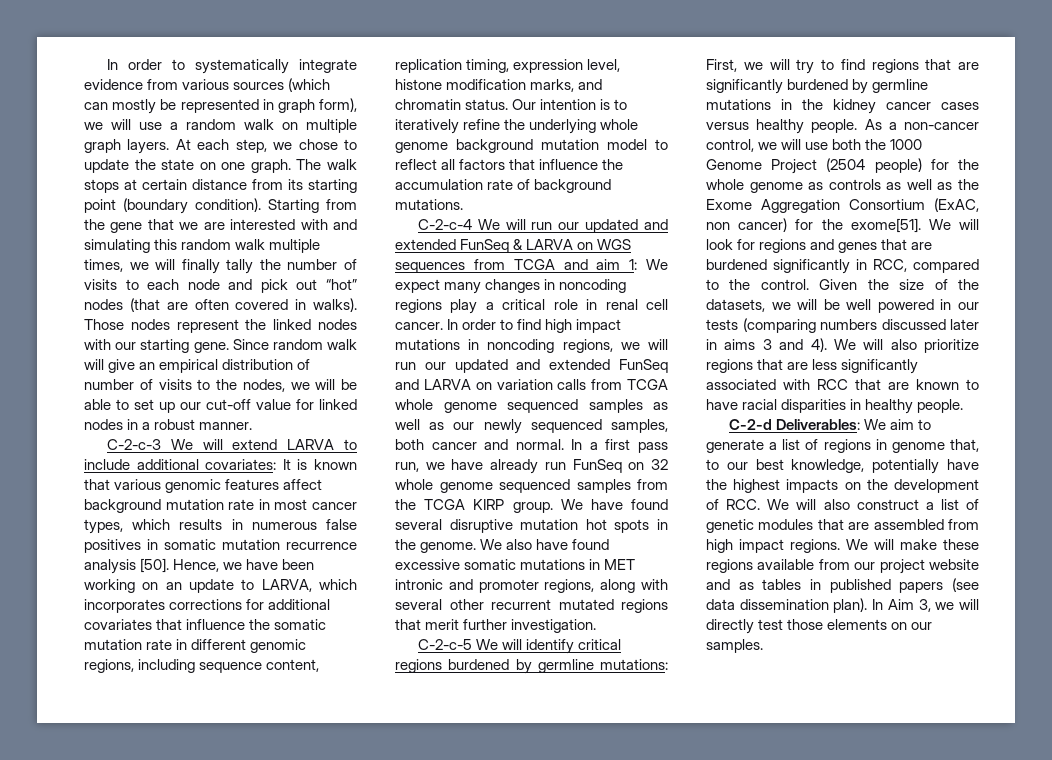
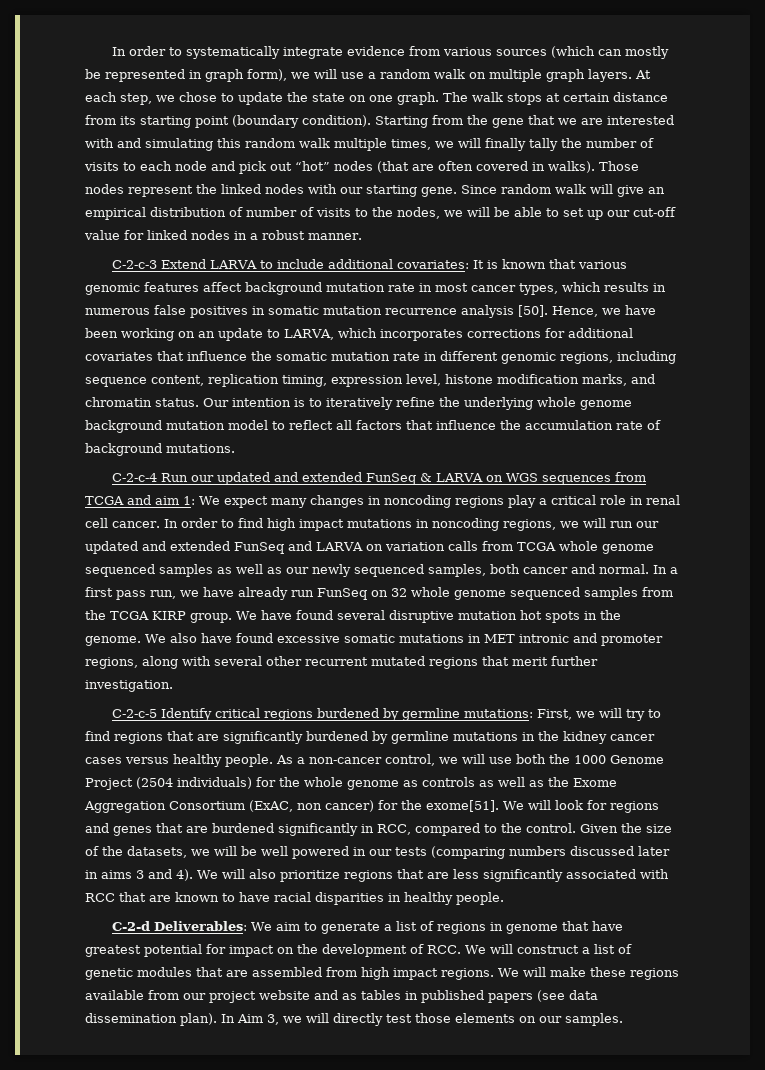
[170,439,278,450] We will extend -> [161,259,207,269] Extend
[477,219,553,230] We will run -> [161,473,189,482] Run
[475,639,574,654] We will identify -> [161,708,213,721] Identify
[874,158,922,173] people) -> [177,777,252,789] individuals)
[950,439,979,452] [706,459,979,474] [706,479,839,493] that, to our best knowledge, potentially have the highest impacts -> [562,921,624,931] [85,944,274,957] that have greatest potential for impact
[823,499,850,510] also -> (513, 949) none

